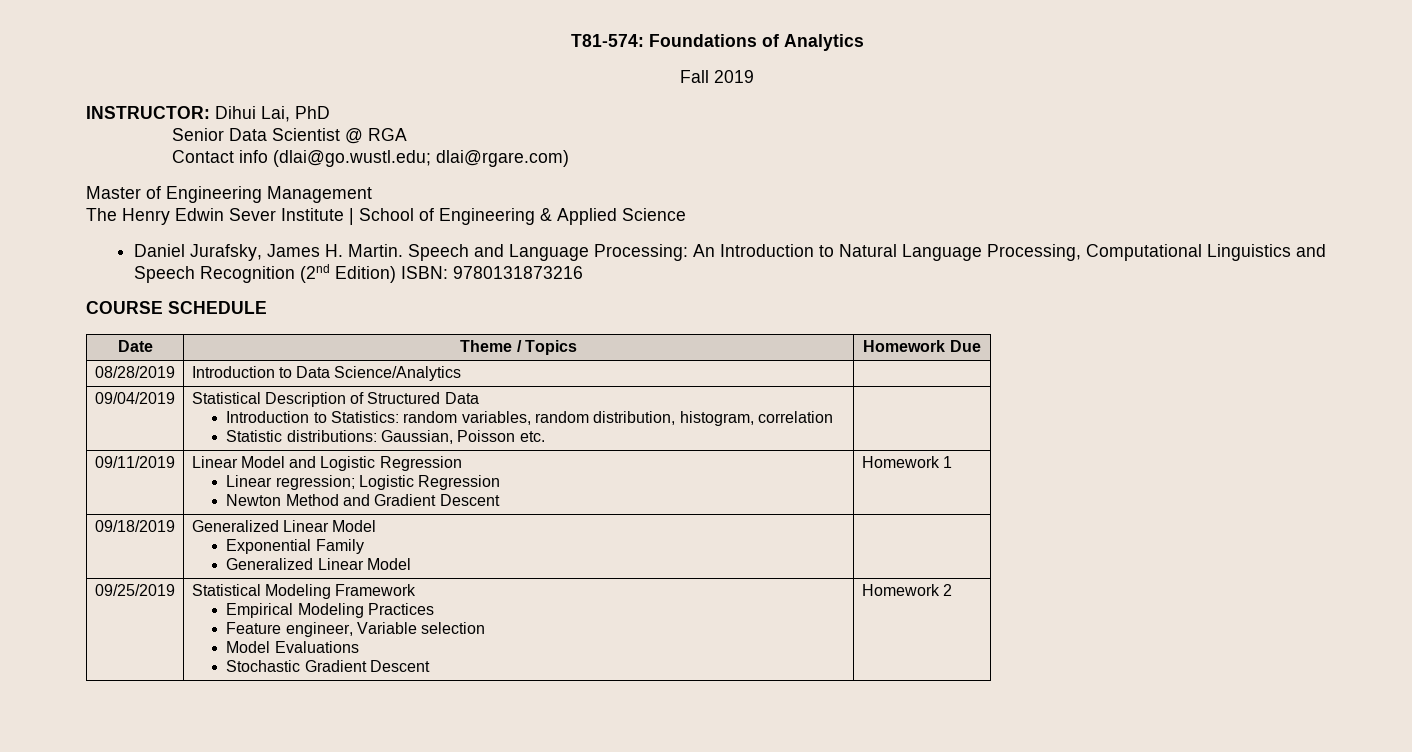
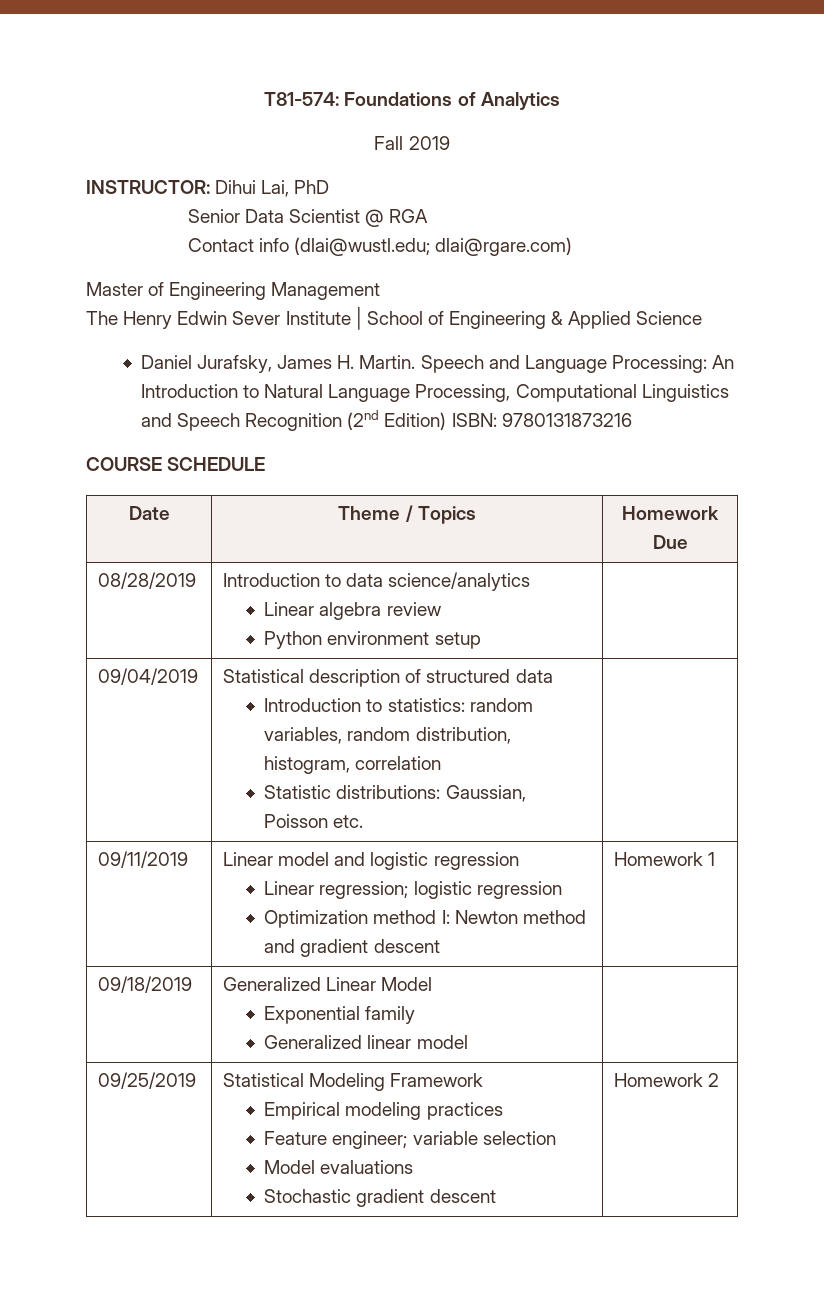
[273,150,432,167] (dlai@go.wustl.edu; -> [294,237,431,256] (dlai@wustl.edu;
[296,366,462,381] [94,392,175,404] [191,392,479,407] [226,411,399,423] Data Science/Analytics | // 09/04/2019 | Statistical Description of Structured Data // Introduction to Statistics: -> [346,572,531,591] [264,602,441,620] [264,631,481,649] [98,668,199,685] [223,669,553,687] [264,698,465,712] data science/analytics // Linear algebra review // Python environment setup | // 09/04/2019 | Statistical description of structured data // Introduction to statistics:
[240,456,462,471] [226,475,501,490] [226,494,500,506] Model and Logistic Regression // Linear regression; Logistic Regression // Newton Method and Gradient Descent -> [278,852,519,870] [264,881,562,899] [264,910,586,928] [264,939,440,957] model and logistic regression // Linear regression; logistic regression // Optimization method I: Newton method and gradient descent
[315,539,364,554] [226,558,411,570] Family // Generalized Linear Model -> [365,1006,416,1024] [264,1035,468,1049] family // Generalized linear model
[297,603,434,618] Modeling Practices -> [345,1102,503,1120] modeling practices
[285,622,417,637] engineer, Variable -> [332,1131,478,1149] engineer; variable
[274,641,359,653] Evaluations -> [320,1160,414,1174] evaluations
[304,660,430,672] Gradient Descent -> [356,1189,496,1207] gradient descent

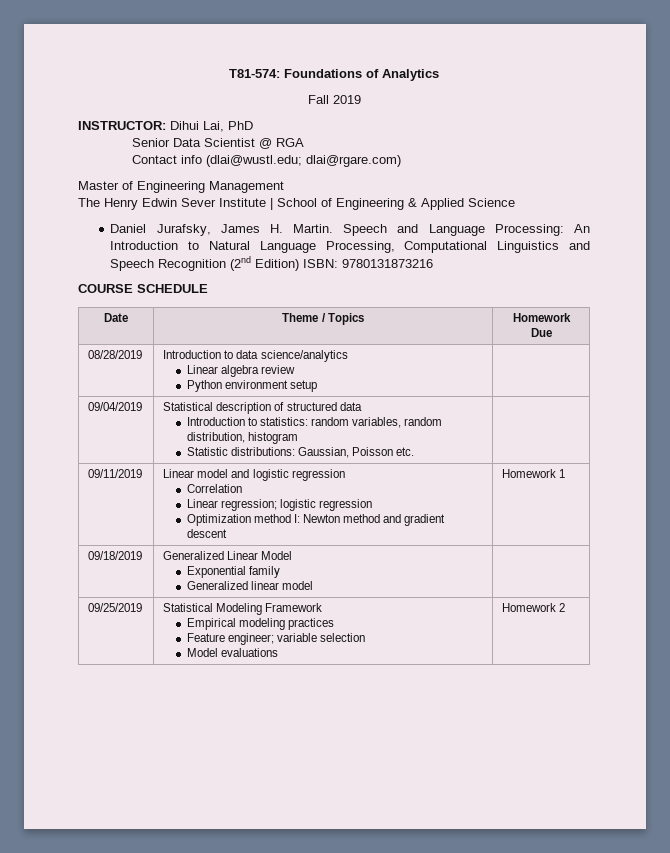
[264,756,442,774] histogram, correlation -> [247,432,298,444] histogram
(519, 861) none -> [186,484,242,493] // Correlation
[264,1189,496,1207] // Stochastic gradient descent -> (278, 652) none

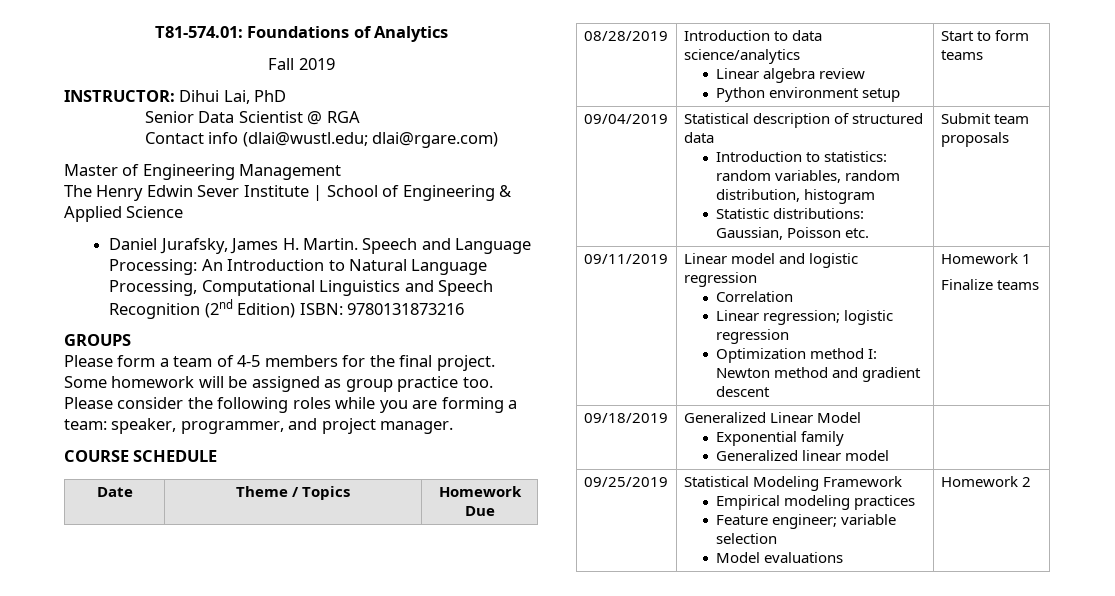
[229,69,280,78] T81-574: -> [154,26,243,38] T81-574.01:
(434, 263) none -> [64,334,131,346] [64,355,495,371] [64,376,493,392] [64,397,518,413] [64,418,454,434] // GROUPS // Please form a team of 4-5 members for the final project. Some homework will be assigned as group practice too. Please consider the following roles while you are forming a team: speaker, programmer, and project manager.
(317, 386) none -> [940,30,1029,41] [940,50,983,60] Start to form teams
(415, 451) none -> [940,113,1029,124] [940,132,1009,147] Submit team proposals
(566, 473) none -> [940,279,1039,290] // Finalize teams

